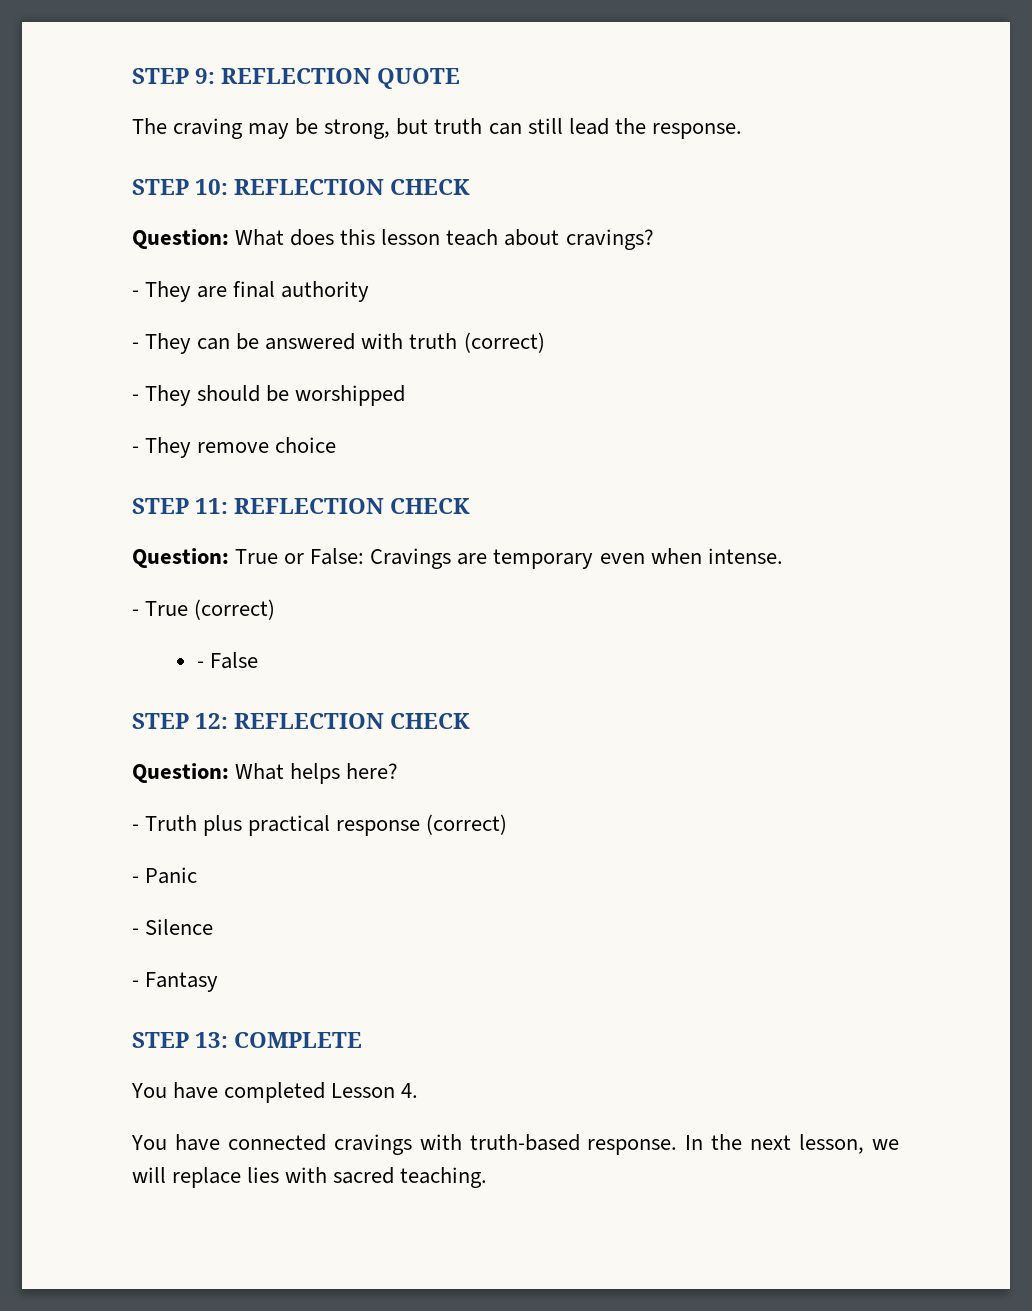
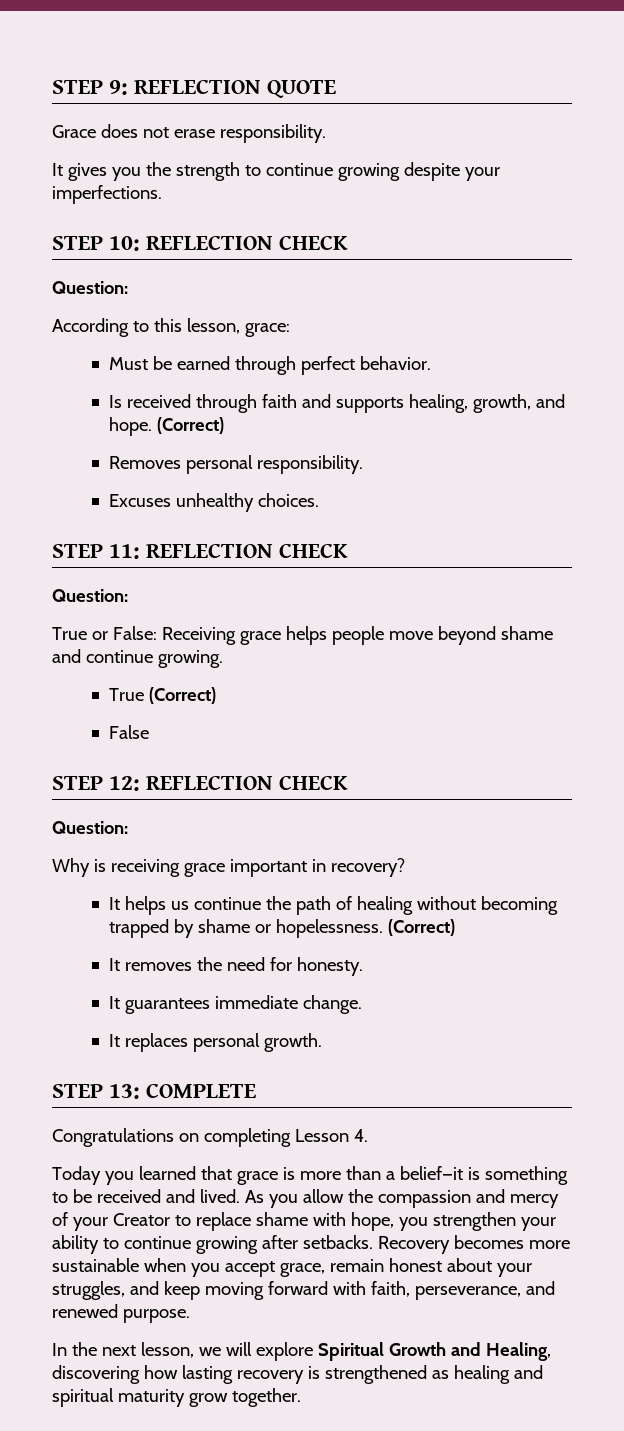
[132,118,742,139] The craving may be strong, but truth can still lead the response. -> [52,124,326,143] [52,162,500,181] [52,185,162,204] Grace does not erase responsibility. // It gives you the strength to continue growing despite your imperfections.
[235,229,654,250] [132,281,370,302] [132,332,545,354] [132,385,406,406] [132,437,337,458] What does this lesson teach about cravings? // - They are final authority // - They can be answered with truth (correct) // - They should be worshipped // - They remove choice -> [52,318,290,337] [108,356,431,375] [108,394,565,413] [108,417,224,436] [108,455,363,474] [108,493,319,512] // According to this lesson, grace: // Must be earned through perfect behavior. // Is received through faith and supports healing, growth, and hope. (Correct) // Removes personal responsibility. // Excuses unhealthy choices.
(229, 558) none -> (128, 595) //
[370,548,783,569] [132,599,276,620] [196,661,204,668] Cravings are temporary even when intense. // - True (correct) // - -> [161,626,553,645] [52,649,223,668] [108,687,216,704] Receiving grace helps people move beyond shame and continue growing. // True (Correct) //
[235,763,399,784] [132,814,508,836] [132,867,198,884] [132,919,214,935] [132,972,219,992] What helps here? // - Truth plus practical response (correct) // - Panic // - Silence // - Fantasy -> [52,858,405,877] [108,896,558,915] [108,919,455,938] [108,957,363,976] [108,995,362,1014] [108,1033,322,1052] // Why is receiving grace important in recovery? // It helps us continue the path of healing without becoming trapped by shame or hopelessness. (Correct) // It removes the need for honesty. // It guarantees immediate change. // It replaces personal growth.
[131,1082,326,1103] You have completed -> [52,1128,291,1147] Congratulations on completing
[131,1134,678,1155] You have connected cravings with truth-based response. -> [52,1166,568,1185] [52,1189,559,1208] [52,1212,556,1231] [52,1235,570,1254] [52,1258,532,1277] [52,1281,555,1300] [52,1304,190,1323] Today you learned that grace is more than a belief—it is something to be received and lived. As you allow the compassion and mercy of your Creator to replace shame with hope, you strengthen your ability to continue growing after setbacks. Recovery becomes more sustainable when you accept grace, remain honest about your struggles, and keep moving forward with faith, perseverance, and renewed purpose. //
[172,1167,488,1188] replace lies with sacred teaching. -> [255,1342,551,1361] [52,1365,543,1384] [52,1388,301,1407] explore Spiritual Growth and Healing, discovering how lasting recovery is strengthened as healing and spiritual maturity grow together.

